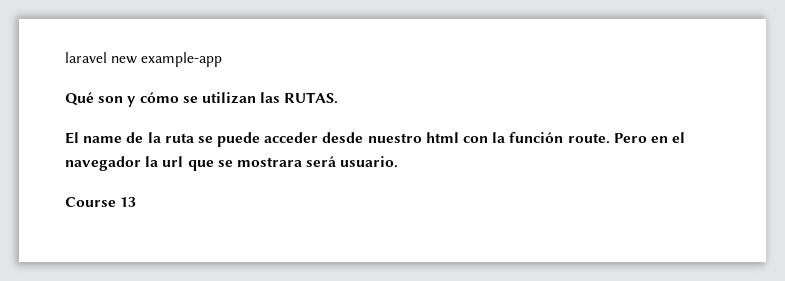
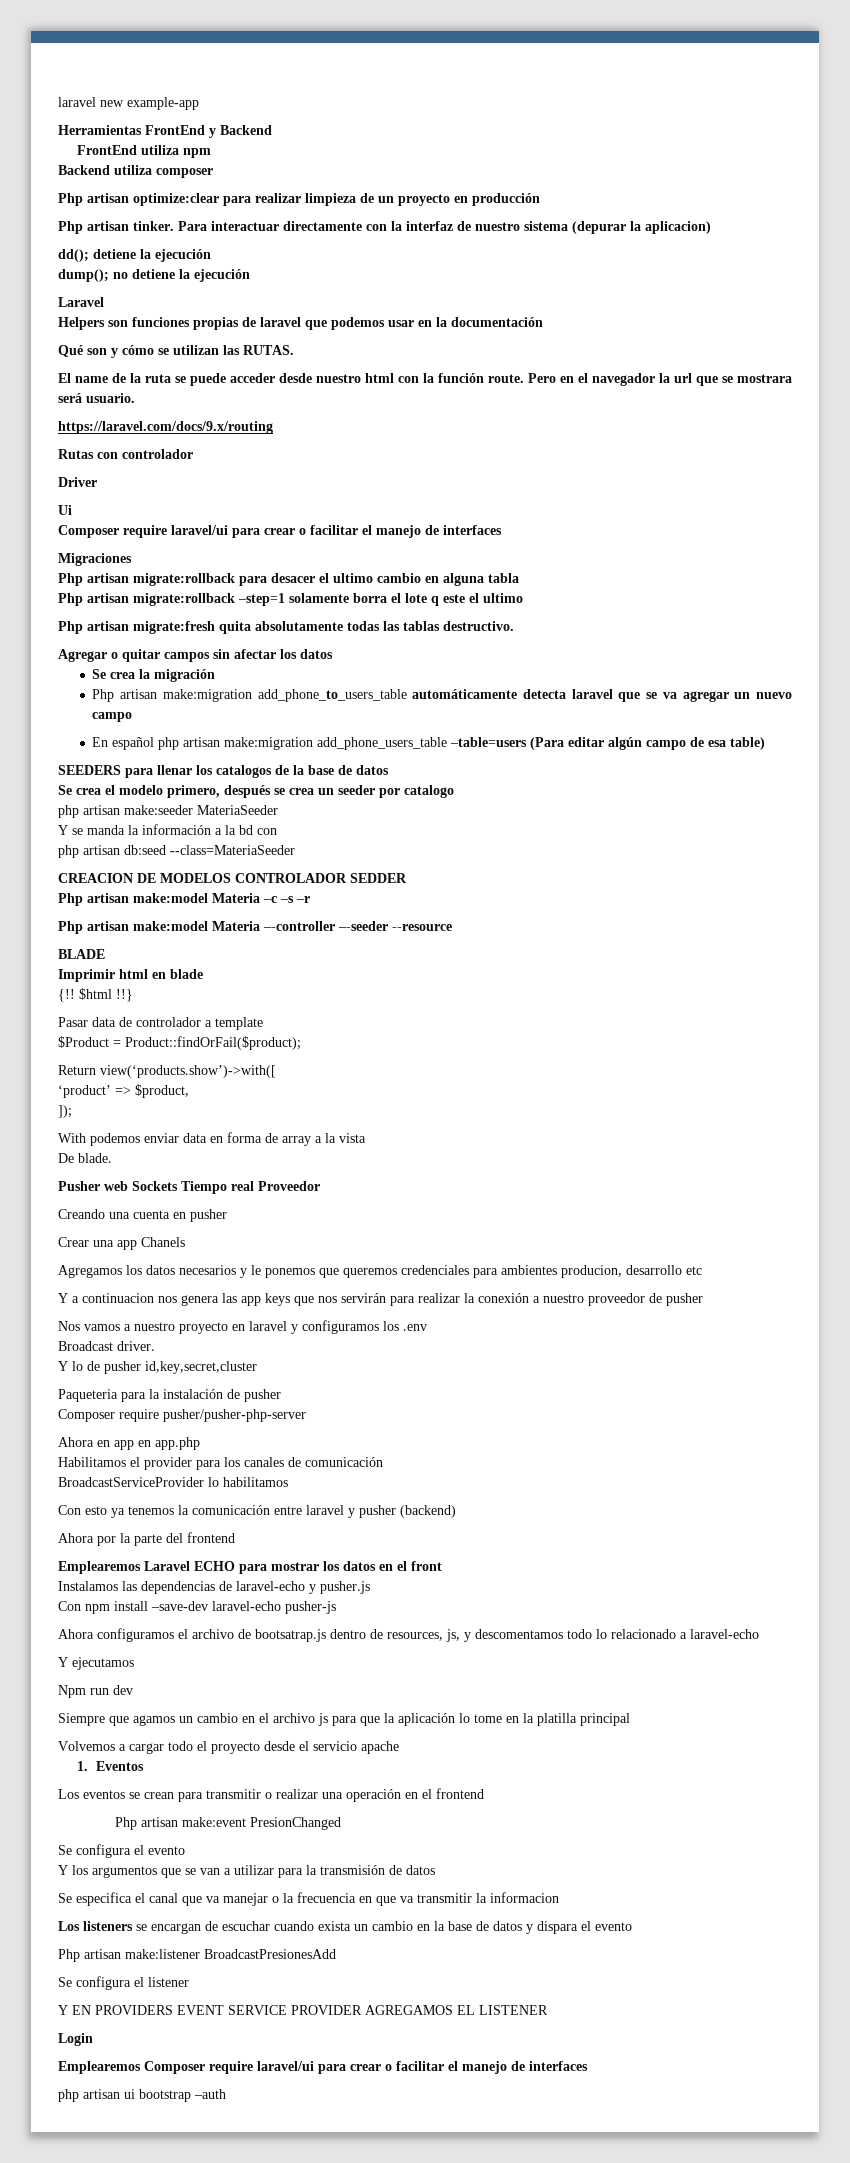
(223, 59) none -> [58,125,272,138] [76,145,211,158] [58,165,213,178] [58,193,540,206] [58,221,711,234] [58,249,211,262] [58,269,250,282] [58,297,104,307] [58,317,543,330] // Herramientas FrontEnd y Backend // FrontEnd utiliza npm // Backend utiliza composer // Php artisan optimize:clear para realizar limpieza de un proyecto en producción // Php artisan tinker. Para interactuar directamente con la interfaz de nuestro sistema (depurar la aplicacion) // dd(); detiene la ejecución // dump(); no detiene la ejecución // Laravel // Helpers son funciones propias de laravel que podemos usar en la documentación
[65,197,137,207] Course 13 -> [58,421,273,434] [58,449,193,459] [58,477,97,487] [58,505,72,515] [58,525,502,538] [58,553,132,566] [58,573,519,586] [58,593,523,606] [58,621,514,634] [58,649,333,662] [92,669,216,682] [92,689,792,702] [92,712,133,722] [92,737,766,750] [58,765,389,778] [58,785,454,798] [58,805,278,818] [58,824,277,835] [58,845,295,858] [58,873,407,883] [58,893,310,906] [58,921,452,934] [58,949,105,959] [58,969,203,982] [58,988,133,1002] [58,1017,263,1030] [58,1036,301,1050] [58,1065,276,1078] [58,1084,189,1098] [58,1105,72,1118] [58,1132,366,1146] [58,1153,112,1163] [58,1181,320,1194] [58,1209,227,1222] [58,1237,185,1250] [58,1265,702,1278] [58,1293,703,1306] [58,1320,427,1334] [58,1341,155,1351] [58,1361,257,1374] [58,1389,281,1402] [58,1409,306,1422] [58,1437,200,1450] [58,1457,383,1470] [58,1477,288,1487] [58,1505,456,1518] [58,1532,235,1546] [58,1561,442,1574] [58,1581,370,1594] [58,1601,336,1614] [58,1628,759,1642] [58,1657,134,1670] [58,1685,133,1698] [58,1713,630,1726] [58,1741,399,1754] [76,1761,144,1771] [58,1788,484,1802] [114,1817,341,1830] [58,1844,185,1858] [58,1865,435,1878] [58,1892,559,1906] [58,1921,632,1934] [58,1949,336,1962] [58,1976,189,1990] [58,2005,548,2015] [58,2033,93,2046] [58,2061,588,2074] [58,2089,226,2102] https://laravel.com/docs/9.x/routing // Rutas con controlador // Driver // Ui // Composer require laravel/ui para crear o facilitar el manejo de interfaces // Migraciones // Php artisan migrate:rollback para desacer el ultimo cambio en alguna tabla // Php artisan migrate:rollback –step=1 solamente borra el lote q este el ultimo // Php artisan migrate:fresh quita absolutamente todas las tablas destructivo. // Agregar o quitar campos sin afectar los datos // Se crea la migración // Php artisan make:migration add_phone_to_users_table automáticamente detecta laravel que se va agregar un nuevo campo // En español php artisan make:migration add_phone_users_table –table=users (Para editar algún campo de esa table) // SEEDERS para llenar los catalogos de la base de datos // Se crea el modelo primero, después se crea un seeder por catalogo // php artisan make:seeder MateriaSeeder // Y se manda la información a la bd con // php artisan db:seed --class=MateriaSeeder // CREACION DE MODELOS CONTROLADOR SEDDER // Php artisan make:model Materia –c –s –r // Php artisan make:model Materia –-controller –-seeder --resource // BLADE // Imprimir html en blade // {!! $html !!} // Pasar data de controlador a template // $Product = Product::findOrFail($product); // Return view(‘products.show’)->with([ // ‘product’ => $product, // ]); // With podemos enviar data en forma de array a la vista // De blade. // Pusher web Sockets Tiempo real Proveedor // Creando una cuenta en pusher // Crear una app Chanels // Agregamos los datos necesarios y le ponemos que queremos credenciales para ambientes producion, desarrollo etc // Y a continuacion nos genera las app keys que nos servirán para realizar la conexión a nuestro proveedor de pusher // Nos vamos a nuestro proyecto en laravel y configuramos los .env // Broadcast driver. // Y lo de pusher id,key,secret,cluster // Paqueteria para la instalación de pusher // Composer require pusher/pusher-php-server // Ahora en app en app.php // Habilitamos el provider para los canales de comunicación // BroadcastServiceProvider lo habilitamos // Con esto ya tenemos la comunicación entre laravel y pusher (backend) // Ahora por la parte del frontend // Emplearemos Laravel ECHO para mostrar los datos en el front // Instalamos las dependencias de laravel-echo y pusher.js // Con npm install –save-dev laravel-echo pusher-js // Ahora configuramos el archivo de bootsatrap.js dentro de resources, js, y descomentamos todo lo relacionado a laravel-echo // Y ejecutamos // Npm run dev // Siempre que agamos un cambio en el archivo js para que la aplicación lo tome en la platilla principal // Volvemos a cargar todo el proyecto desde el servicio apache // 1. Eventos // Los eventos se crean para transmitir o realizar una operación en el frontend // Php artisan make:event PresionChanged // Se configura el evento // Y los argumentos que se van a utilizar para la transmisión de datos // Se especifica el canal que va manejar o la frecuencia en que va transmitir la informacion // Los listeners se encargan de escuchar cuando exista un cambio en la base de datos y dispara el evento // Php artisan make:listener BroadcastPresionesAdd // Se configura el listener // Y EN PROVIDERS EVENT SERVICE PROVIDER AGREGAMOS EL LISTENER // Login // Emplearemos Composer require laravel/ui para crear o facilitar el manejo de interfaces // php artisan ui bootstrap –auth

